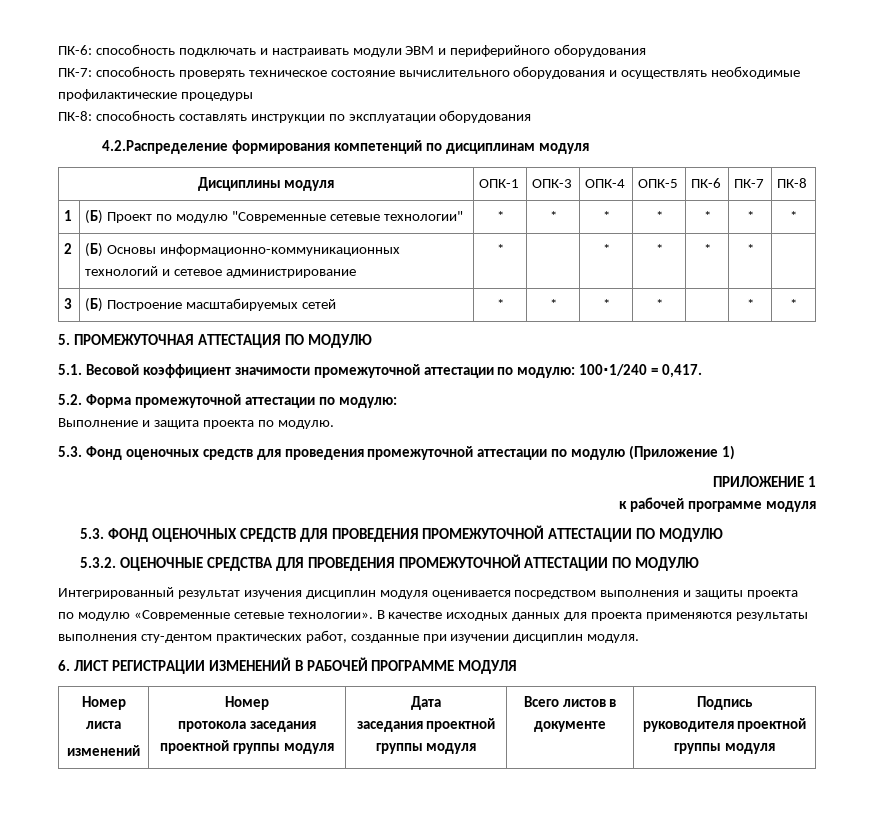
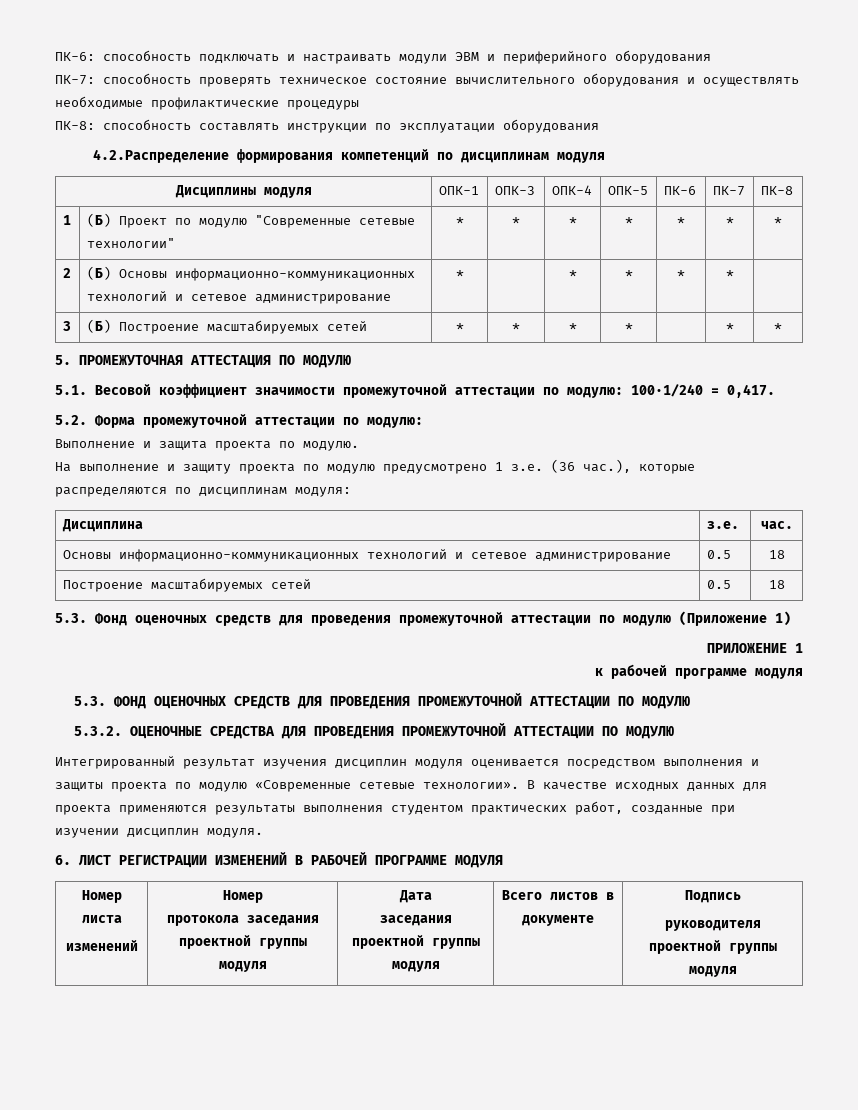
(334, 424) none -> [55,459,695,474] [55,487,351,497] [61,519,143,532] [706,521,739,529] [760,521,793,529] [62,549,671,562] [706,550,731,559] [768,550,785,559] [62,578,311,592] [706,580,731,589] [768,580,785,589] // На выполнение и защиту проекта по модулю предусмотрено 1 з.е. (36 час.), которые распределяются по дисциплинам модуля: // Дисциплина | з.е. | час. // Основы информационно-коммуникационных технологий и сетевое администрирование | 0.5 | 18 // Построение масштабируемых сетей | 0.5 | 18
[140,634,212,643] сту-дентом -> [391,805,463,815] студентом

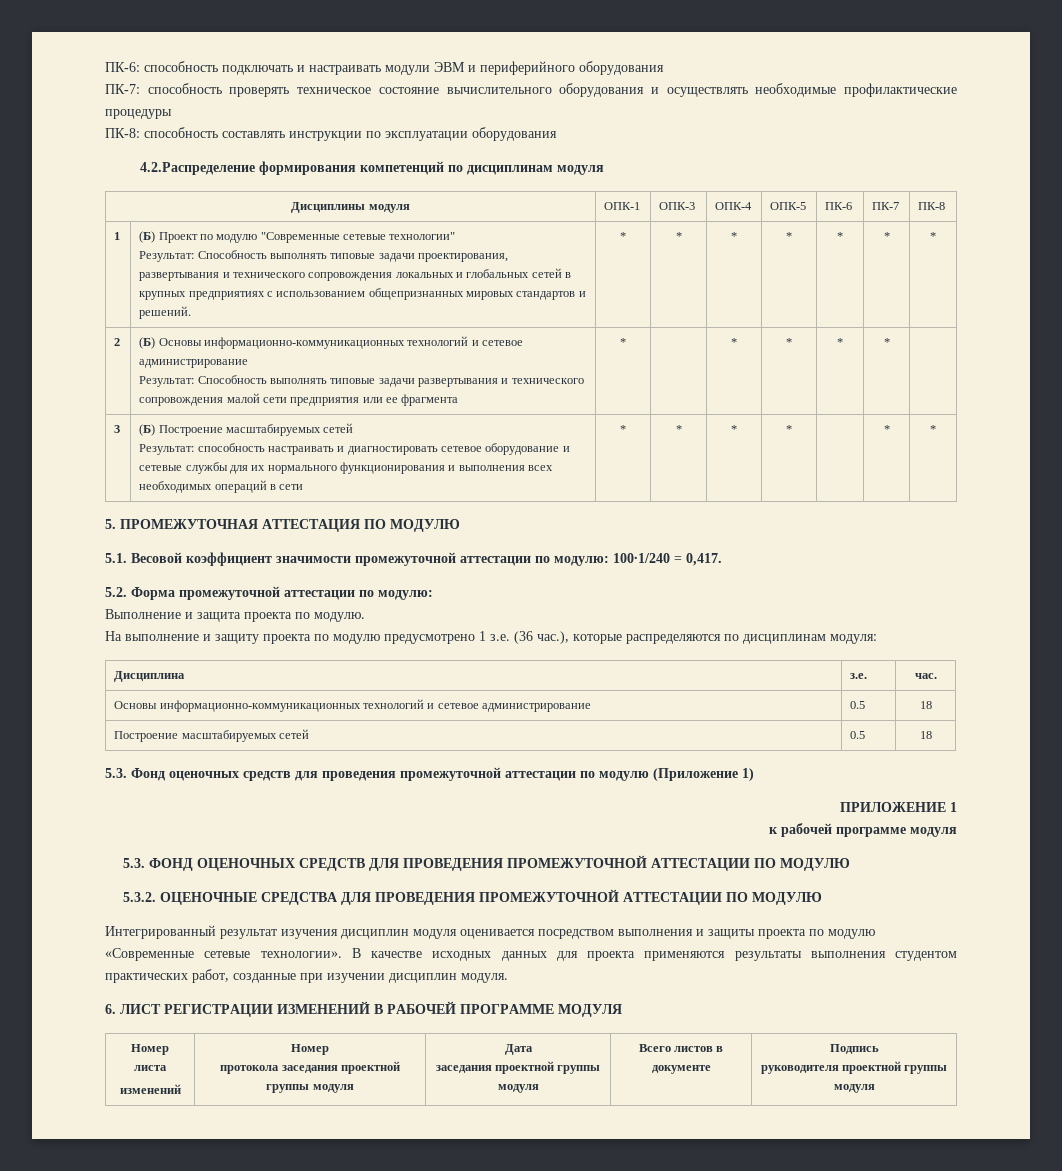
(175, 243) none -> [139,250,509,262] [139,268,572,281] [139,288,586,300] [139,306,192,319] // Результат: Способность выполнять типовые задачи проектирования, развертывания и технического сопровождения локальных и глобальных сетей в крупных предприятиях с использованием общепризнанных мировых стандартов и решений.
(391, 299) none -> [139,375,584,387] [139,393,459,406] // Результат: Способность выполнять типовые задачи развертывания и технического сопровождения малой сети предприятия или ее фрагмента
(367, 326) none -> [139,443,570,455] [139,462,554,474] [139,480,304,493] // Результат: способность настраивать и диагностировать сетевое оборудование и сетевые службы для их нормального функционирования и выполнения всех необходимых операций в сети

